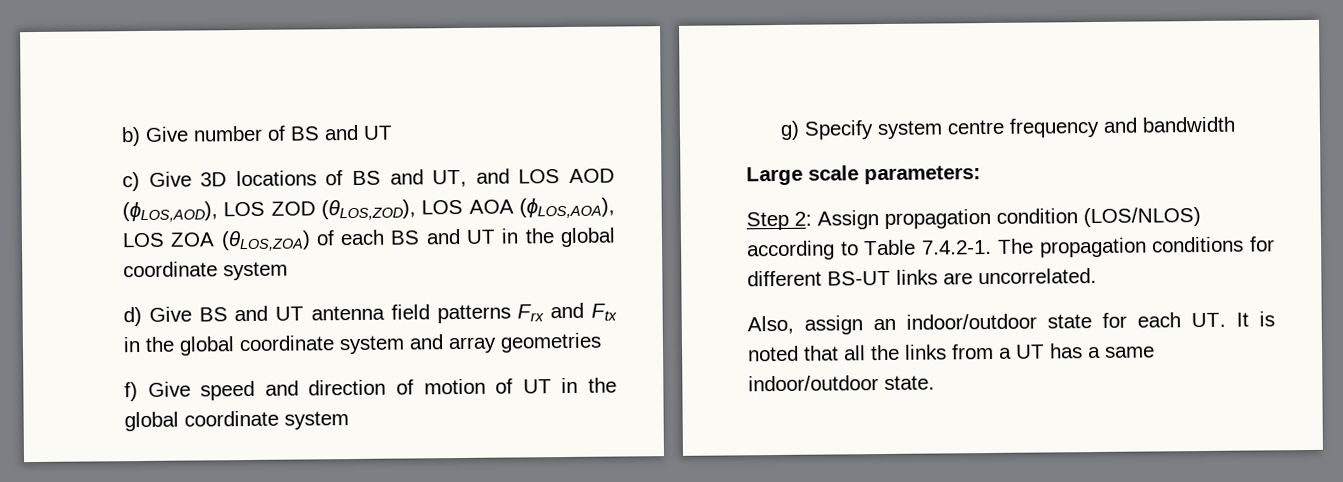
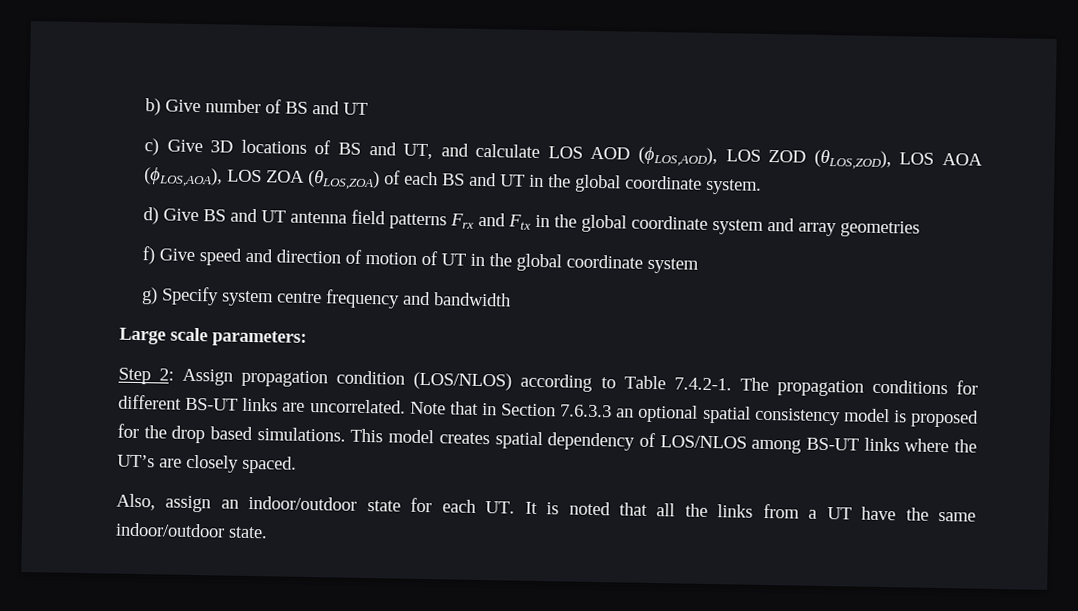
(510, 176) none -> [475,143,541,159] calculate
[222,261,288,281] system -> [705,178,763,195] system.
(1097, 276) none -> [409,401,979,428] [117,423,977,454] [117,454,297,474] Note that in Section 7.6.3.3 an optional spatial consistency model is proposed for the drop based simulations. This model creates spatial dependency of LOS/NLOS among BS-UT links where the UT’s are closely spaced.
[1049,343,1101,359] has a -> [861,506,929,521] have the

